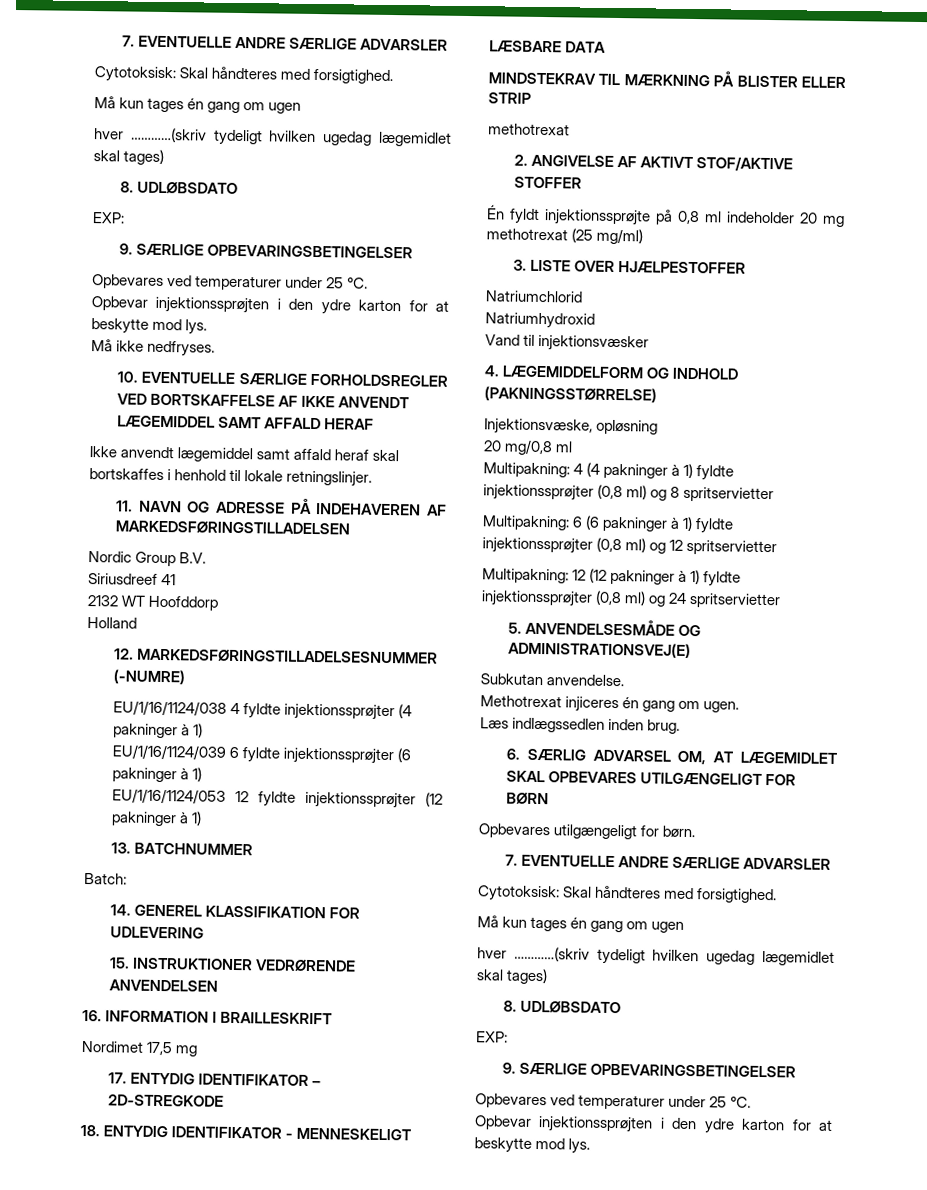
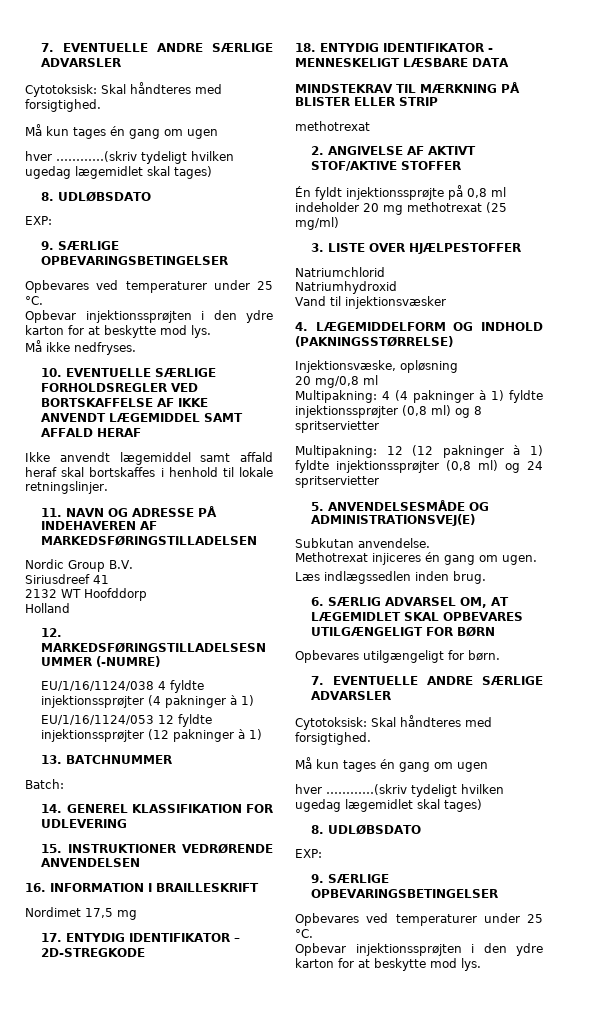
[112,744,412,765] [112,767,203,783] // EU/1/16/1124/039 6 fyldte injektionssprøjter (6 pakninger à 1) -> (255, 700) none
[482,515,735,534] [482,537,778,556] // Multipakning: 6 (6 pakninger à 1) fyldte injektionssprøjter (0,8 ml) og 12 spritservietter -> (379, 427) none

